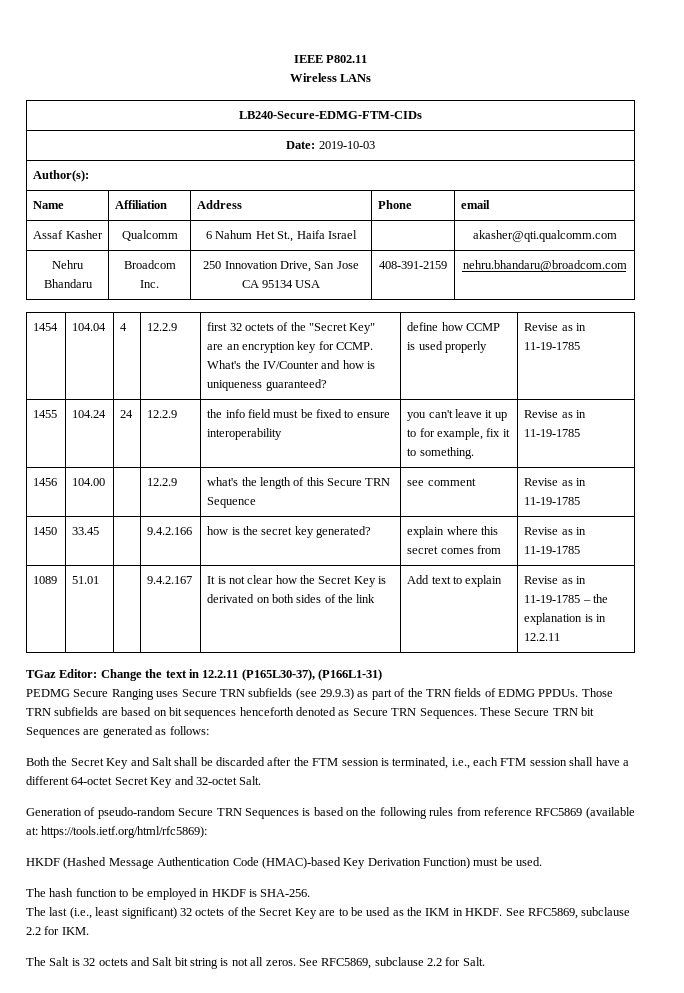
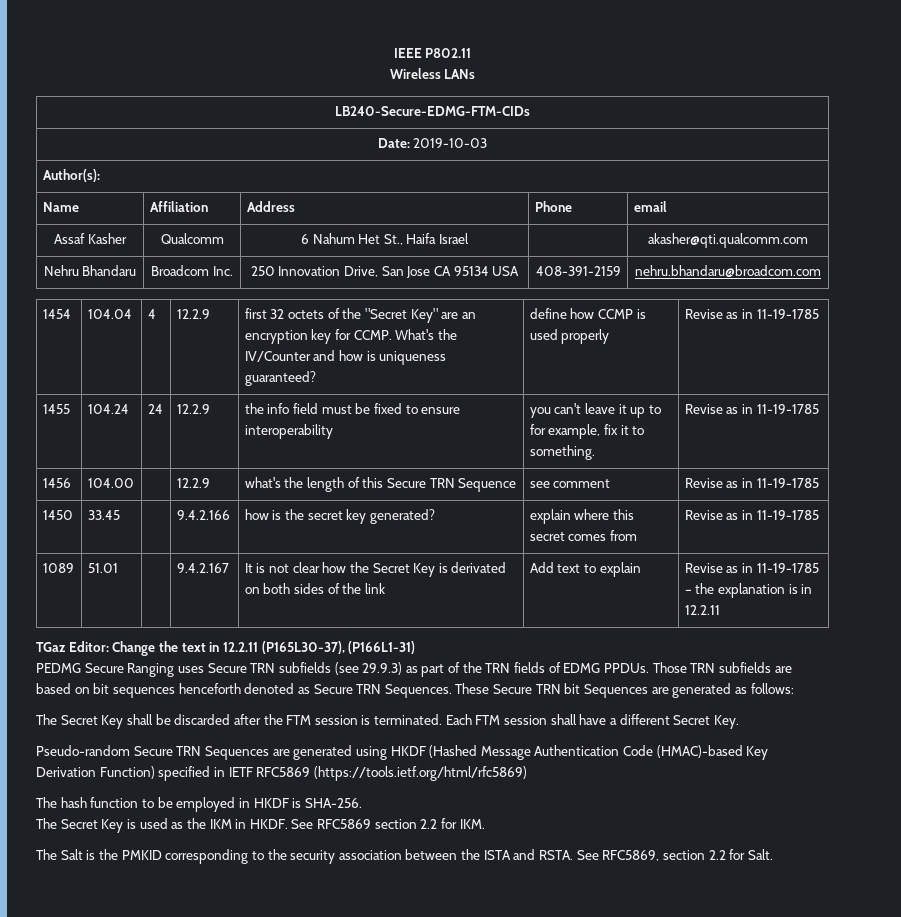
[26,757,172,769] Both the Secret Key and Salt -> [36,714,124,729] The Secret Key
[392,757,498,769] terminated, i.e., each -> [374,714,472,725] terminated. Each
[71,776,262,788] [26,807,635,819] [26,826,208,838] 64-octet Secret Key and 32-octet Salt. // Generation of pseudo-random Secure TRN Sequences is based on the following rules from reference RFC5869 (available at: https://tools.ietf.org/html/rfc5869): // -> [673,715,739,729] [36,745,387,760] Secret Key. // Pseudo-random Secure TRN Sequences are generated using
[473,857,543,866] must be used. -> [158,766,527,781] specified in IETF RFC5869 (https://tools.ietf.org/html/rfc5869)
[49,907,363,919] last (i.e., least significant) 32 octets of the Secret Key are to be -> [60,819,136,833] Secret Key is
[527,907,631,919] RFC5869, subclause -> [317,819,417,829] RFC5869 section
[83,957,424,969] 32 octets and Salt bit string is not all zeros. See RFC5869, subclause -> [98,849,705,864] the PMKID corresponding to the security association between the ISTA and RSTA. See RFC5869, section

